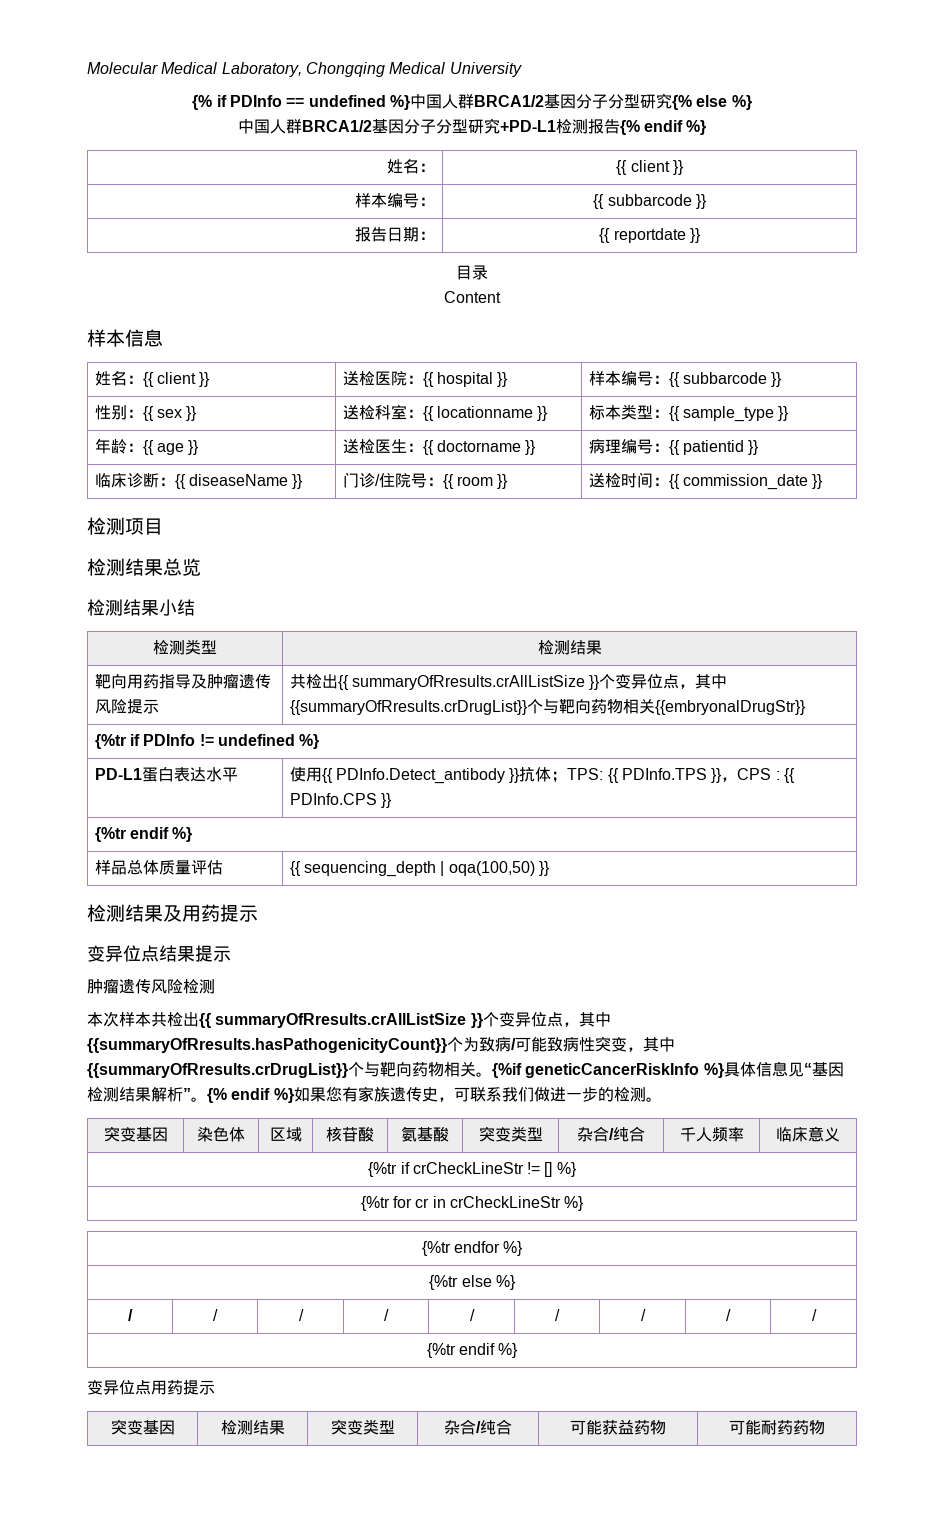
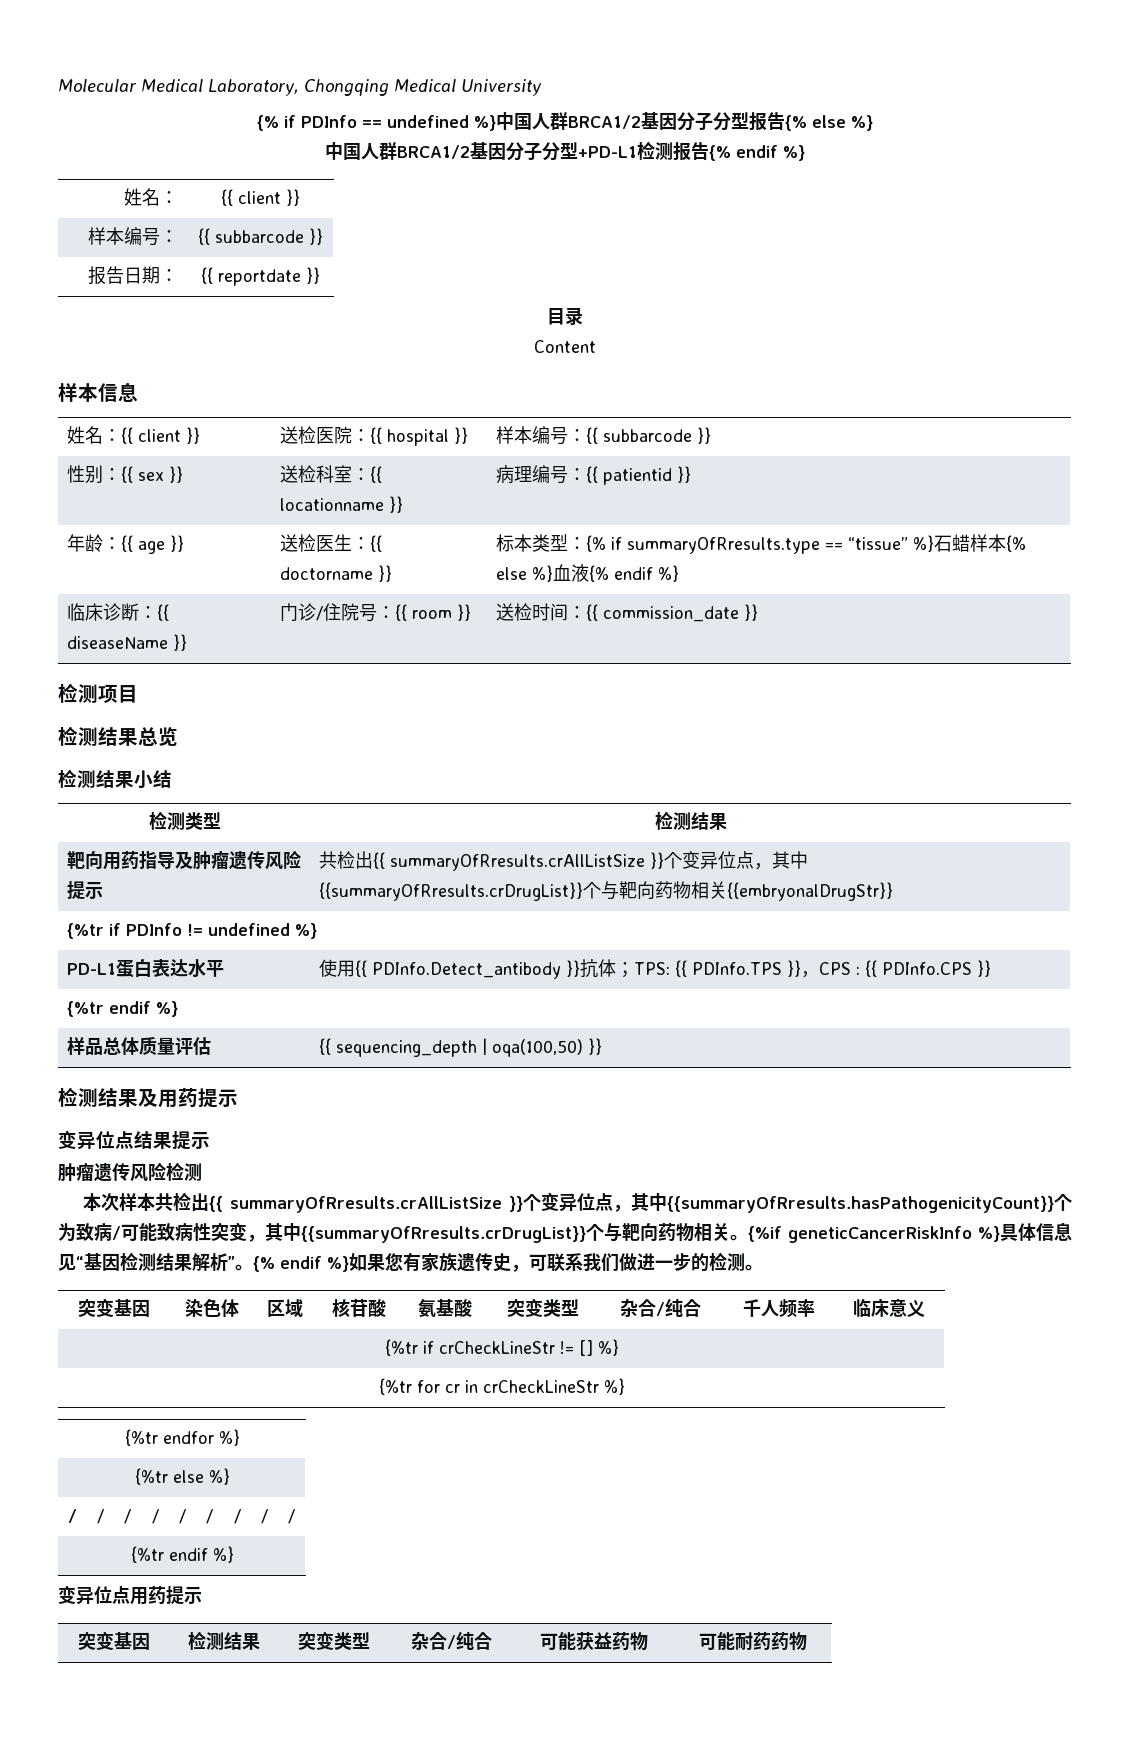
[639,93,672,109] 研究 -> [749,112,785,131] 报告
[467,118,500,134] 研究 -> (578, 150) none
[588,404,775,422] 标本类型：{{ sample_type -> [496,465,673,485] 病理编号：{{ patientid
[588,438,760,455] 病理编号：{{ patientid }} -> [496,534,1027,554] [496,564,680,582] 标本类型：{% if summaryOfRresults.type == “tissue” %}石蜡样本{% else %}血液{% endif %}

